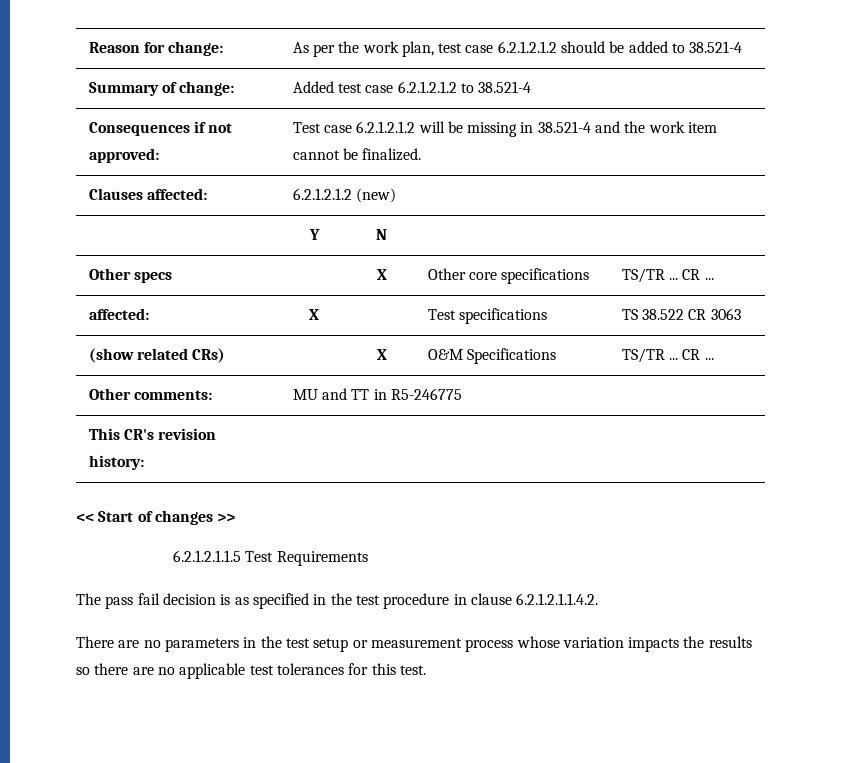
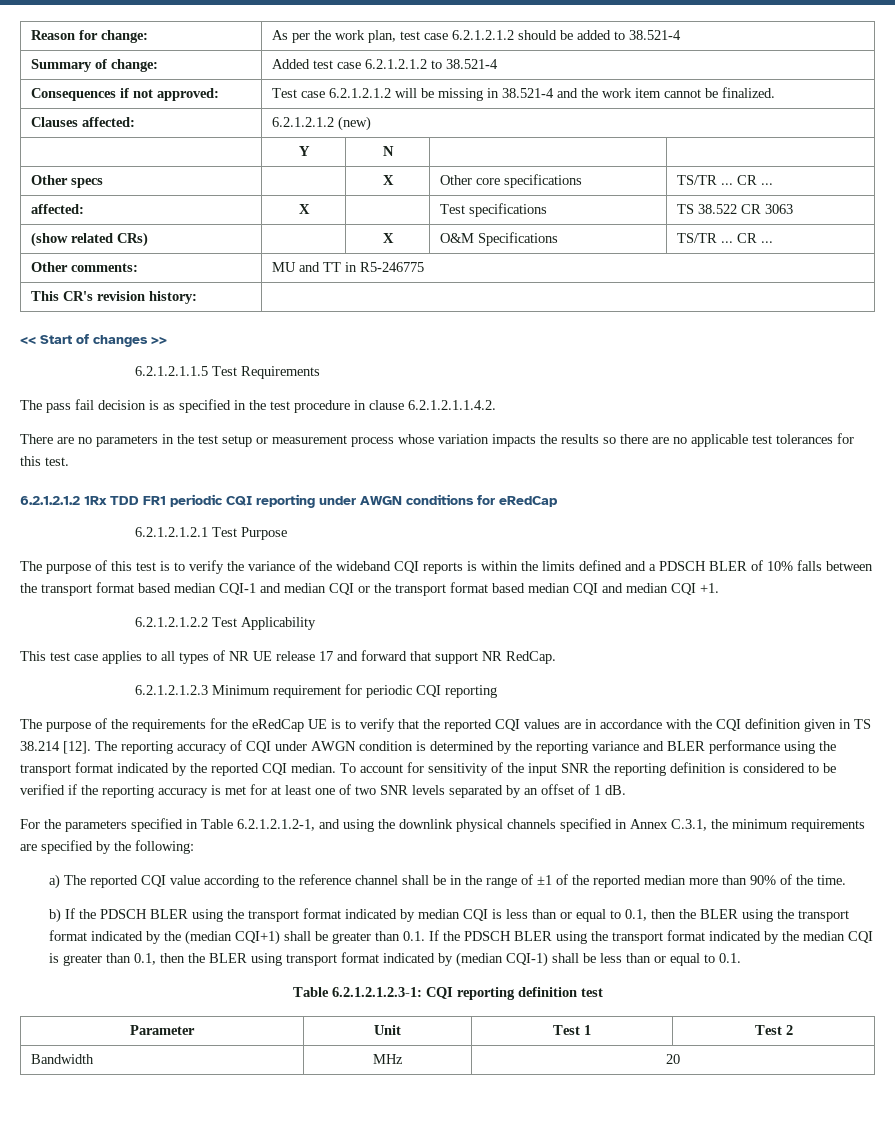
(426, 670) none -> [20,494,558,508] [135,527,288,540] [20,560,873,574] [20,582,719,596] [135,617,317,630] [20,650,556,664] [135,684,498,698] [20,718,871,732] [20,740,836,754] [20,762,836,776] [20,784,626,798] [20,818,865,832] [20,840,194,854] [48,874,846,889] [48,908,849,923] [48,930,873,945] [48,952,741,967] [292,987,603,1000] [130,1025,195,1035] [374,1025,401,1035] [553,1025,591,1035] [754,1025,793,1035] [30,1054,94,1064] [373,1054,403,1064] [666,1054,680,1064] // 6.2.1.2.1.2 1Rx TDD FR1 periodic CQI reporting under AWGN conditions for eRedCap // 6.2.1.2.1.2.1 Test Purpose // The purpose of this test is to verify the variance of the wideband CQI reports is within the limits defined and a PDSCH BLER of 10% falls between the transport format based median CQI-1 and median CQI or the transport format based median CQI and median CQI +1. // 6.2.1.2.1.2.2 Test Applicability // This test case applies to all types of NR UE release 17 and forward that support NR RedCap. // 6.2.1.2.1.2.3 Minimum requirement for periodic CQI reporting // The purpose of the requirements for the eRedCap UE is to verify that the reported CQI values are in accordance with the CQI definition given in TS 38.214 [12]. The reporting accuracy of CQI under AWGN condition is determined by the reporting variance and BLER performance using the transport format indicated by the reported CQI median. To account for sensitivity of the input SNR the reporting definition is considered to be verified if the reporting accuracy is met for at least one of two SNR levels separated by an offset of 1 dB. // For the parameters specified in Table 6.2.1.2.1.2-1, and using the downlink physical channels specified in Annex C.3.1, the minimum requirements are specified by the following: // a) The reported CQI value according to the reference channel shall be in the range of ±1 of the reported median more than 90% of the time. // b) If the PDSCH BLER using the transport format indicated by median CQI is less than or equal to 0.1, then the BLER using the transport format indicated by the (median CQI+1) shall be greater than 0.1. If the PDSCH BLER using the transport format indicated by the median CQI is greater than 0.1, then the BLER using transport format indicated by (median CQI-1) shall be less than or equal to 0.1. // Table 6.2.1.2.1.2.3-1: CQI reporting definition test // Parameter | Unit | Test 1 | Test 2 // Bandwidth | MHz | 20

